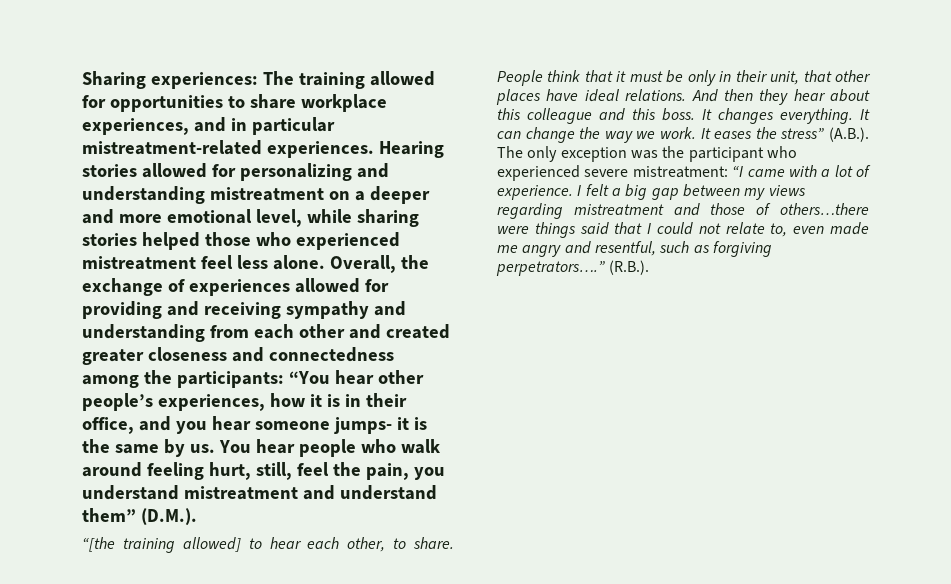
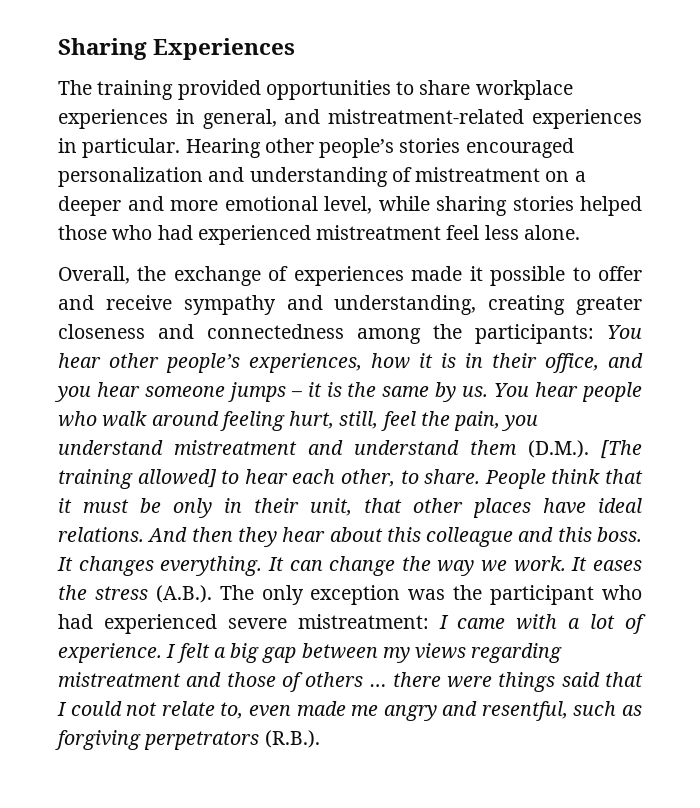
[150,72,258,89] experiences: -> [153,38,296,60] Experiences //
[369,71,435,86] [82,95,106,108] allowed for -> [177,80,261,100] provided
[82,117,335,135] [82,140,444,158] [82,163,389,181] [82,186,205,204] experiences, and in particular mistreatment-related experiences. Hearing stories allowed for personalizing and understanding -> [58,109,642,129] [58,138,574,158] [58,167,412,187] experiences in general, and mistreatment-related experiences in particular. Hearing other people’s stories encouraged personalization and understanding of
(291, 239) none -> [157,225,193,240] had
(325, 262) none -> (580, 232) //
[294,278,389,293] [82,301,406,319] [82,324,450,342] allowed for providing and receiving sympathy and understanding from each other and created -> [411,266,643,286] [58,295,566,315] made it possible to offer and receive sympathy and understanding, creating
[288,371,330,384] “You -> [607,325,642,339] You
[333,417,392,434] jumps- -> [227,382,302,402] jumps –
[82,508,136,522] them” -> [470,440,517,455] them
[82,537,115,552] // “[the -> [601,440,642,459] [The
[780,128,825,139] stress” -> [94,586,148,600] stress
(797, 152) none -> [58,614,93,629] had
[732,165,744,177] “I -> [438,615,449,629] I
[780,203,869,215] others…there -> [305,672,441,687] others … there
[496,261,605,276] perpetrators….” -> [144,731,260,750] perpetrators

